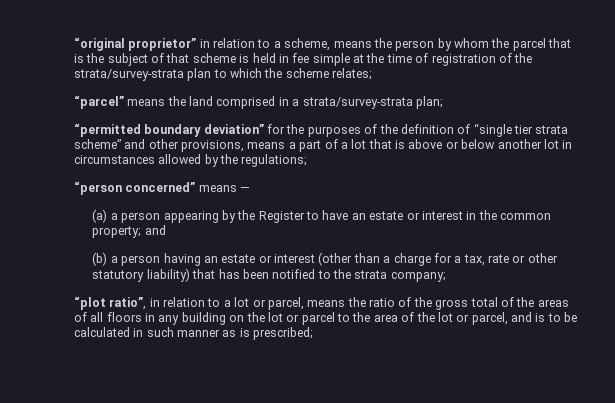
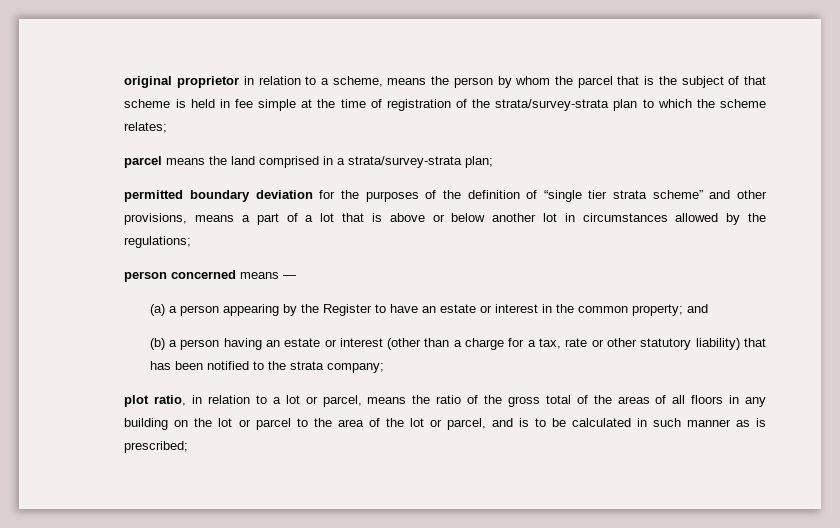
[73,37,197,51] “original proprietor” -> [124,76,240,88] original proprietor
[73,95,124,109] “parcel” -> [124,156,163,168] parcel
[73,123,264,137] “permitted boundary deviation” -> [124,190,313,202] permitted boundary deviation
[73,181,196,195] “person concerned” -> [124,270,237,282] person concerned
[73,296,147,310] “plot ratio”, -> [124,395,187,407] plot ratio,

